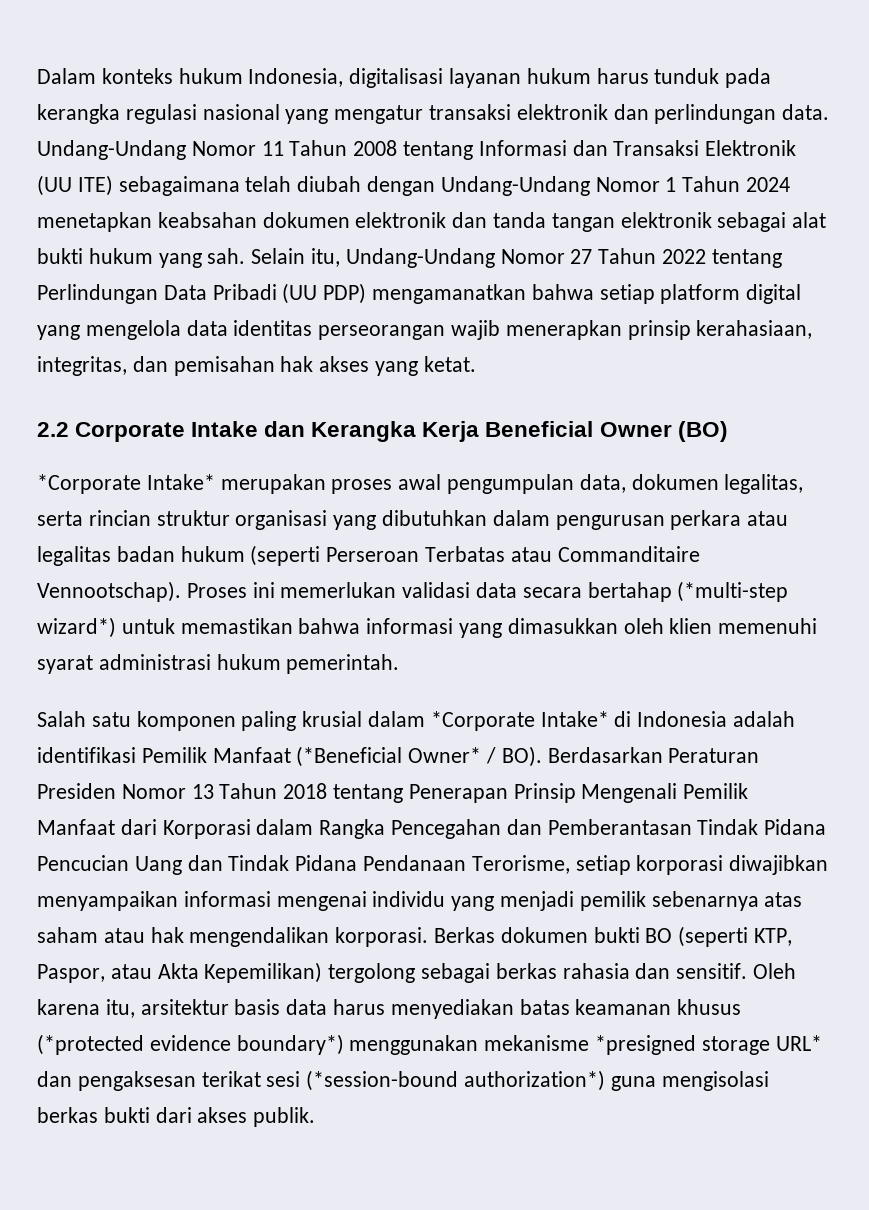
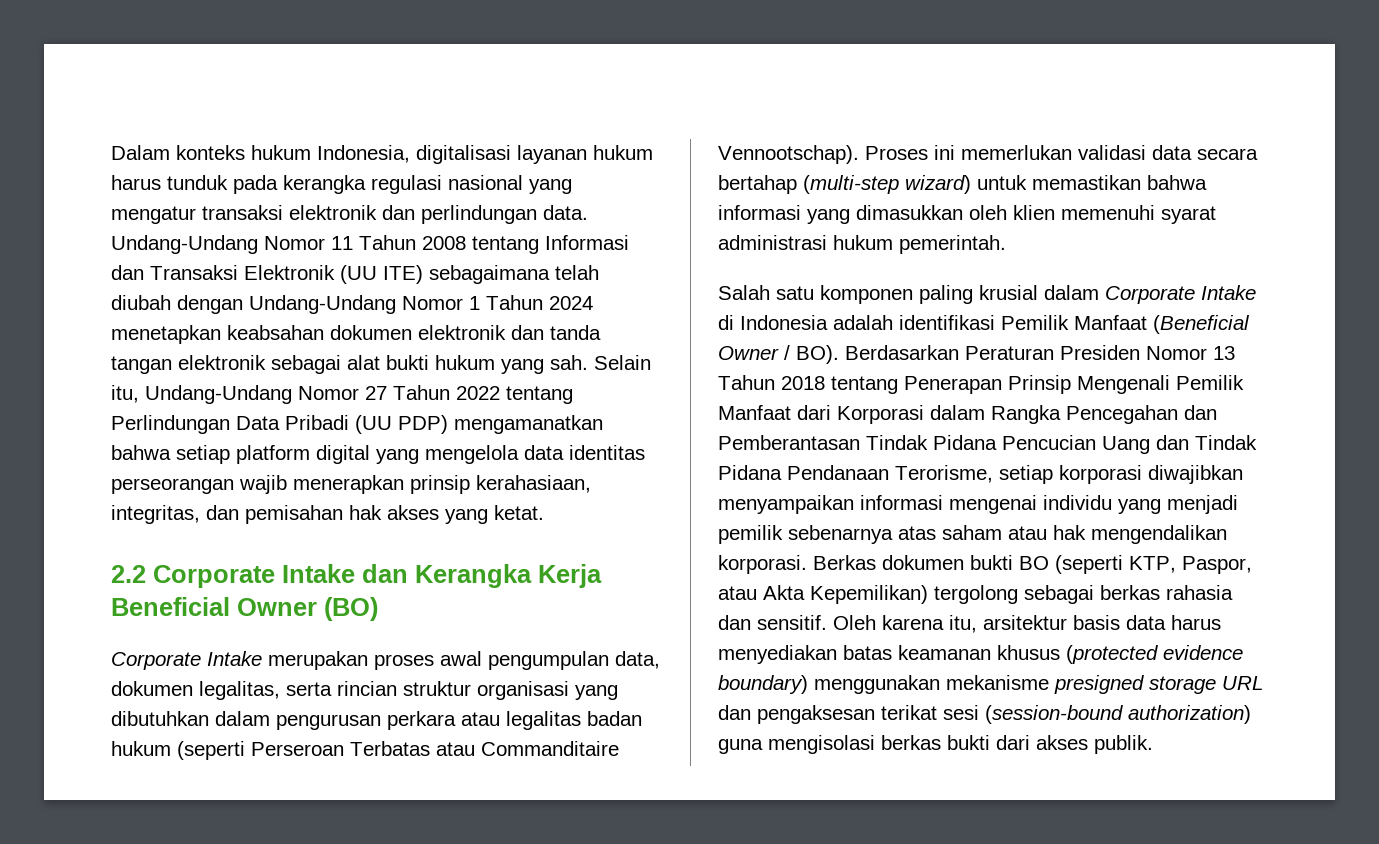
[37,474,215,494] *Corporate Intake* -> [111,651,262,670] Corporate Intake
[677,581,789,602] [37,617,116,638] (*multi-step wizard*) -> [803,175,971,194] (multi-step wizard)
[430,711,609,731] *Corporate Intake* -> [1105,285,1256,304] Corporate Intake
[296,746,482,767] (*Beneficial Owner* -> [1153,315,1250,334] [718,346,779,360] (Beneficial Owner
[37,1034,822,1055] (*protected evidence boundary*) menggunakan mekanisme *presigned storage URL* -> [1066,645,1243,664] [718,675,1263,694] (protected evidence boundary) menggunakan mekanisme presigned storage URL
[306,1070,606,1091] (*session-bound authorization*) -> [985,705,1251,724] (session-bound authorization)

